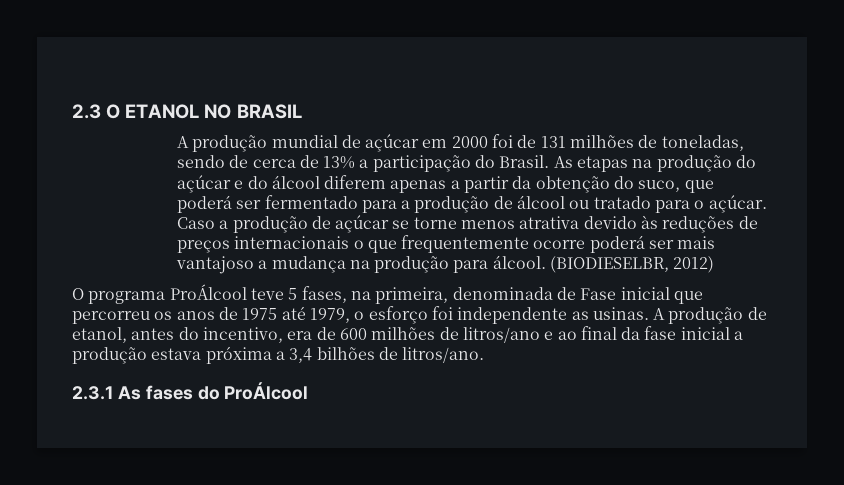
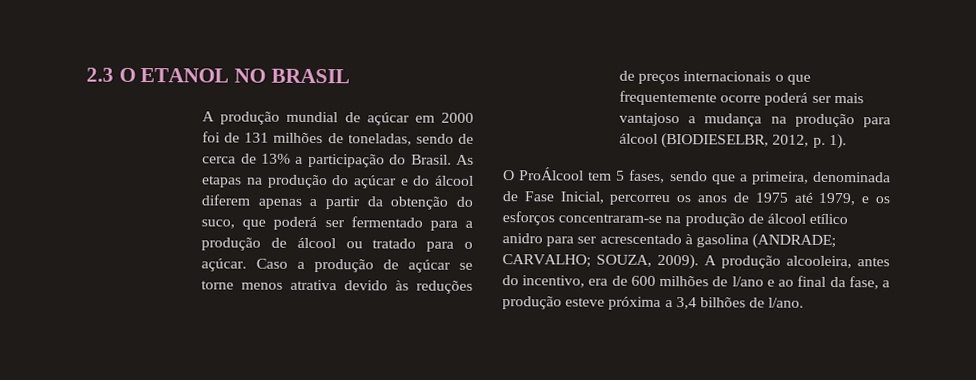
[492,255,715,273] [72,284,371,304] álcool. (BIODIESELBR, 2012) // O programa ProÁlcool teve 5 fases, na -> [619,132,847,150] [503,167,748,185] álcool (BIODIESELBR, 2012, p. 1). // O ProÁlcool tem 5 fases, sendo que a
[620,287,703,304] inicial que -> [559,191,604,204] Inicial,
[354,306,767,324] [72,327,127,343] o esforço foi independente as usinas. A produção de etanol, -> [861,196,890,204] [502,211,849,227] [502,233,837,250] [502,253,852,270] e os esforços concentraram-se na produção de álcool etílico anidro para ser acrescentado à gasolina (ANDRADE; CARVALHO; SOUZA, 2009). A produção alcooleira,
[462,327,540,343] litros/ano -> [731,276,764,287] l/ano
[644,326,744,340] [72,347,202,364] fase inicial a produção estava -> [848,276,890,290] [502,296,606,310] fase, a produção esteve
[402,347,485,363] [72,382,309,400] litros/ano. // 2.3.1 As fases do ProÁlcool -> [768,297,805,308] l/ano.

